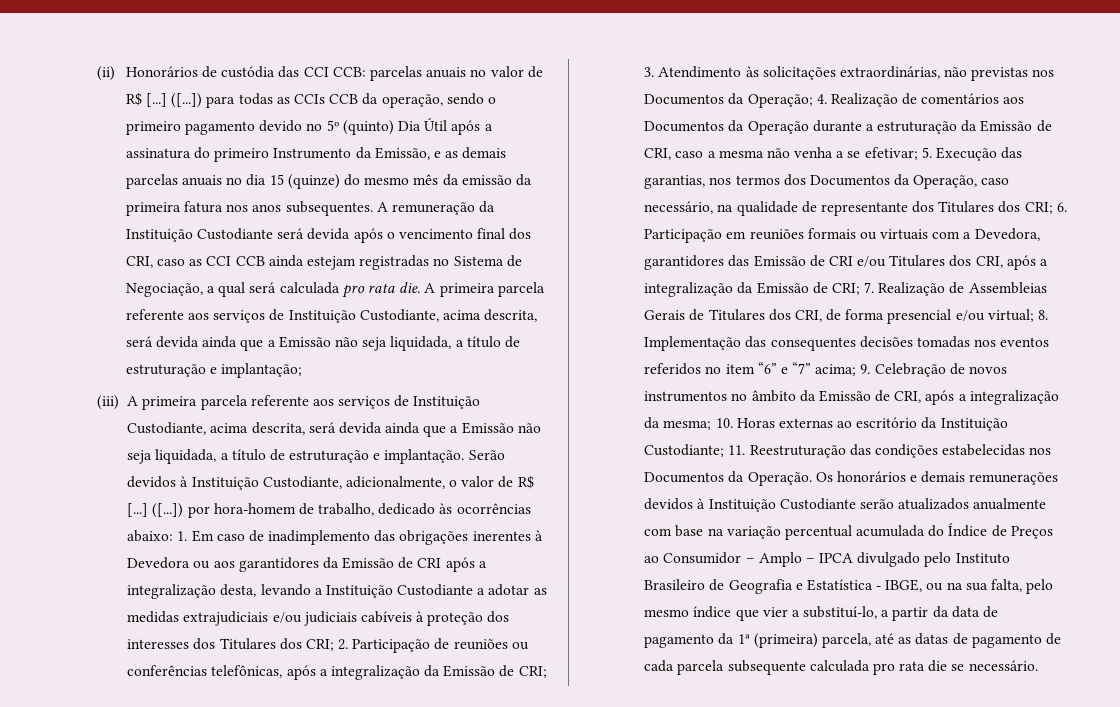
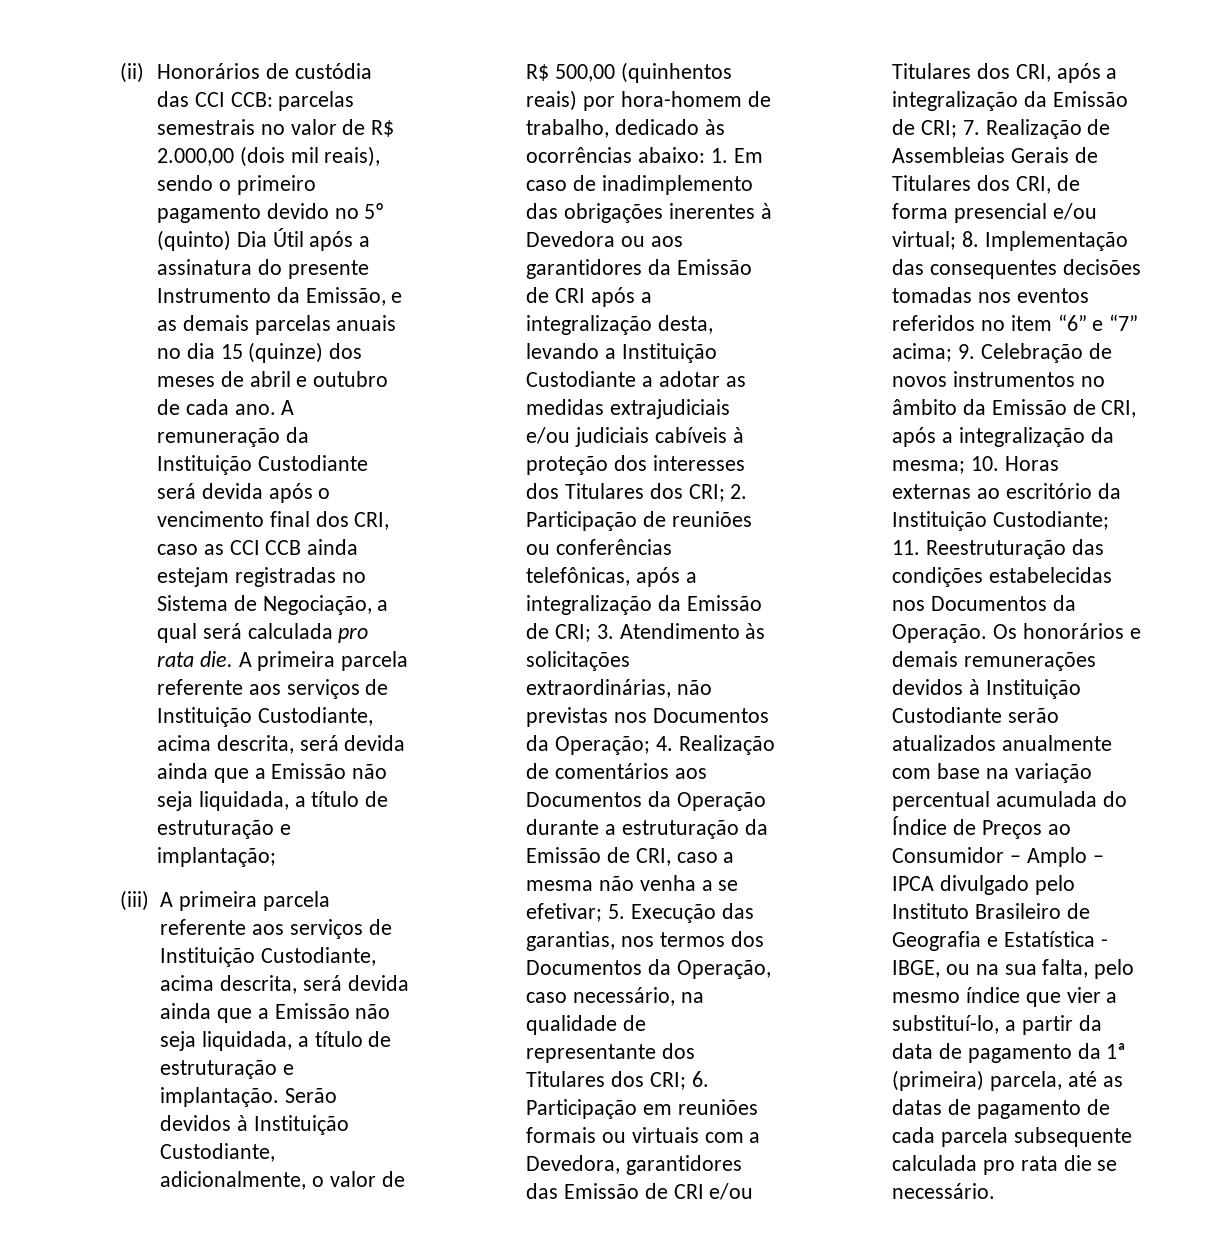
[426,67,467,78] anuais -> [156,119,255,135] semestrais
[146,93,443,108] [...] ([...]) para todas as CCIs CCB da operação, -> [156,146,381,167] 2.000,00 (dois mil reais),
[214,148,270,162] primeiro -> [287,260,369,279] presente
[343,174,532,186] [125,201,373,216] do mesmo mês da emissão da primeira fatura nos anos subsequentes. -> [329,343,363,359] [156,371,389,387] [156,399,276,415] dos meses de abril e outubro de cada ano.
[127,503,184,518] [...] ([...]) -> [555,62,732,83] [526,90,578,111] 500,00 (quinhentos reais)

